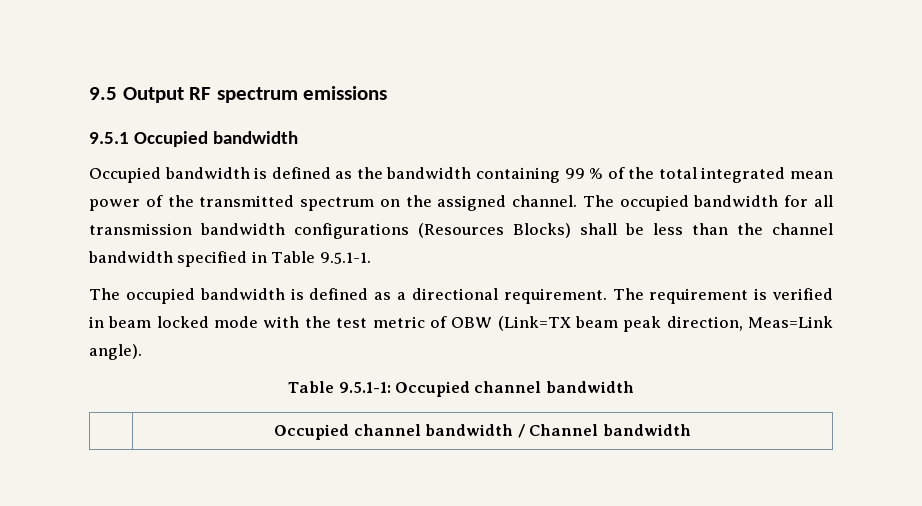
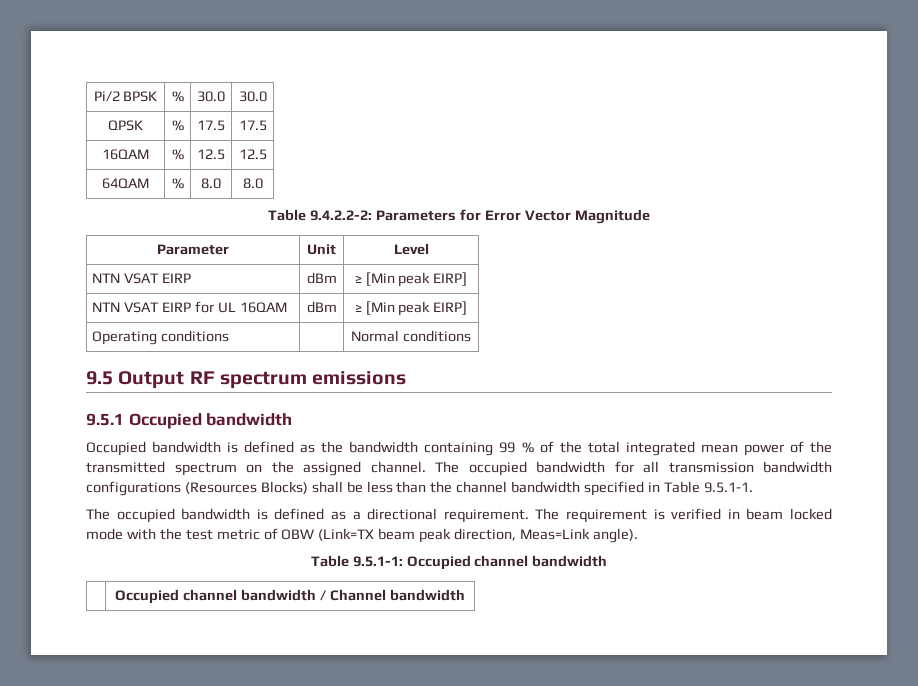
(89, 93) none -> [93,91,158,102] [171,91,184,102] [197,91,225,102] [238,91,267,102] [108,120,143,131] [171,120,184,131] [197,120,225,131] [238,120,267,131] [102,149,149,160] [171,149,184,160] [197,149,225,160] [238,149,267,160] [102,178,149,189] [171,178,184,189] [201,178,221,189] [242,178,263,189] [268,209,650,224] [157,244,229,255] [307,244,336,255] [393,243,429,255] [92,273,192,284] [306,272,337,284] [354,272,468,287] [92,301,287,313] [306,301,337,313] [354,301,468,316] [92,330,230,345] [351,330,471,342] Pi/2 BPSK | % | 30.0 | 30.0 // QPSK | % | 17.5 | 17.5 // 16QAM | % | 12.5 | 12.5 // 64QAM | % | 8.0 | 8.0 // Table 9.4.2.2-2: Parameters for Error Vector Magnitude // Parameter | Unit | Level // NTN VSAT EIRP | dBm | ≥ [Min peak EIRP] // NTN VSAT EIRP for UL 16QAM | dBm | ≥ [Min peak EIRP] // Operating conditions | | Normal conditions //

